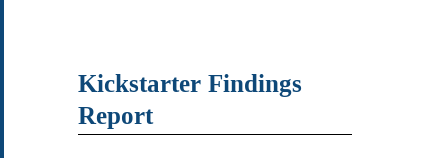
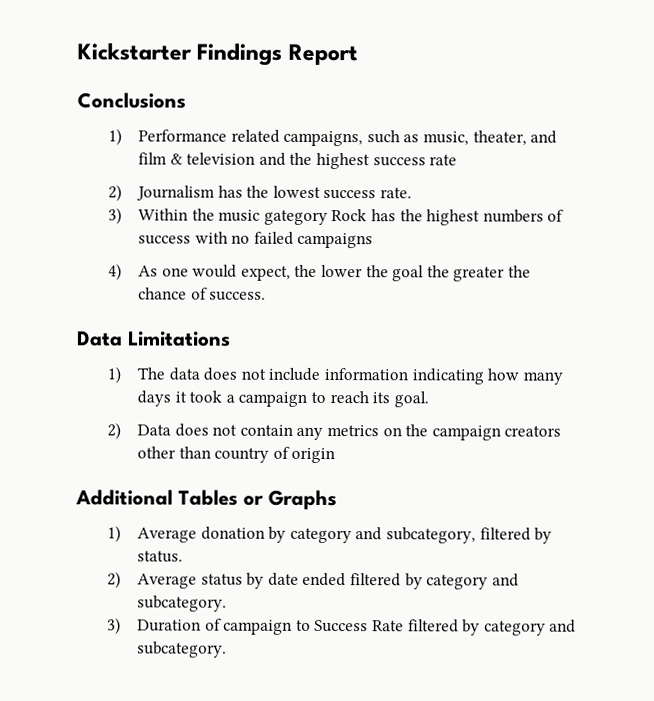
(154, 118) none -> [77,92,186,109] [107,128,558,147] [138,152,458,170] [107,184,412,202] [107,207,565,226] [138,231,374,249] [107,263,531,282] [138,287,267,301] [77,331,231,347] [106,366,563,385] [137,390,429,408] [106,422,562,441] [137,446,336,464] [75,489,337,511] [106,525,553,544] [137,550,184,563] [106,571,519,590] [137,595,228,612] [106,617,577,636] [137,641,228,658] // Conclusions // 1) Performance related campaigns, such as music, theater, and film & television and the highest success rate // 2) Journalism has the lowest success rate. // 3) Within the music gategory Rock has the highest numbers of success with no failed campaigns // 4) As one would expect, the lower the goal the greater the chance of success. // Data Limitations // 1) The data does not include information indicating how many days it took a campaign to reach its goal. // 2) Data does not contain any metrics on the campaign creators other than country of origin // Additional Tables or Graphs // 1) Average donation by category and subcategory, filtered by status. // 2) Average status by date ended filtered by category and subcategory. // 3) Duration of campaign to Success Rate filtered by category and subcategory.

